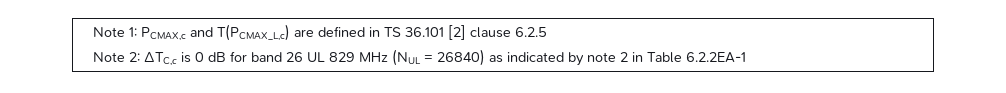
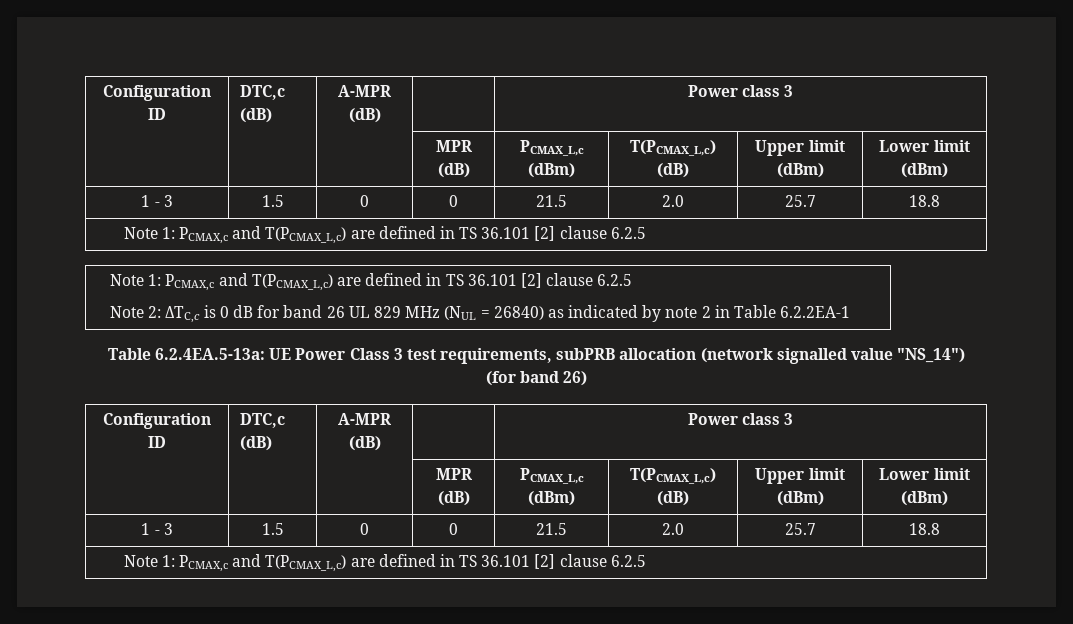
(92, 32) none -> [103,85,211,101] [148,108,166,120] [239,85,285,100] [239,108,272,123] [338,85,392,97] [348,108,381,123] [687,85,794,97] [435,140,473,152] [437,163,470,178] [519,140,584,156] [528,163,575,178] [630,140,716,156] [657,163,689,178] [755,140,845,156] [776,163,824,178] [879,140,970,152] [901,163,948,178] [141,195,173,207] [261,195,284,207] [360,195,369,207] [449,195,458,207] [536,195,567,207] [662,195,684,207] [784,195,816,207] [909,195,940,207] [123,226,646,244] Configuration ID | DTC,c (dB) | A-MPR (dB) | | Power class 3 // | | | MPR (dB) | PCMAX_L,c (dBm) | T(PCMAX_L,c) (dB) | Upper limit (dBm) | Lower limit (dBm) // 1 - 3 | 1.5 | 0 | 0 | 21.5 | 2.0 | 25.7 | 18.8 // Note 1: PCMAX,c and T(PCMAX_L,c) are defined in TS 36.101 [2] clause 6.2.5 //
(746, 57) none -> [107,348,966,364] [485,371,588,386] [103,413,211,429] [148,436,166,448] [239,413,285,428] [239,436,272,451] [338,413,392,425] [348,436,381,451] [687,413,794,425] [435,468,473,480] [437,491,470,506] [519,468,584,484] [528,491,575,506] [630,468,716,484] [657,491,689,506] [755,468,845,484] [776,491,824,506] [879,468,970,480] [901,491,948,506] [141,523,173,535] [261,523,284,535] [360,523,369,535] [449,523,458,535] [536,523,567,535] [662,523,684,535] [784,523,816,535] [909,523,940,535] [123,554,646,572] // Table 6.2.4EA.5-13a: UE Power Class 3 test requirements, subPRB allocation (network signalled value "NS_14") // (for band 26) // Configuration ID | DTC,c (dB) | A-MPR (dB) | | Power class 3 // | | | MPR (dB) | PCMAX_L,c (dBm) | T(PCMAX_L,c) (dB) | Upper limit (dBm) | Lower limit (dBm) // 1 - 3 | 1.5 | 0 | 0 | 21.5 | 2.0 | 25.7 | 18.8 // Note 1: PCMAX,c and T(PCMAX_L,c) are defined in TS 36.101 [2] clause 6.2.5

